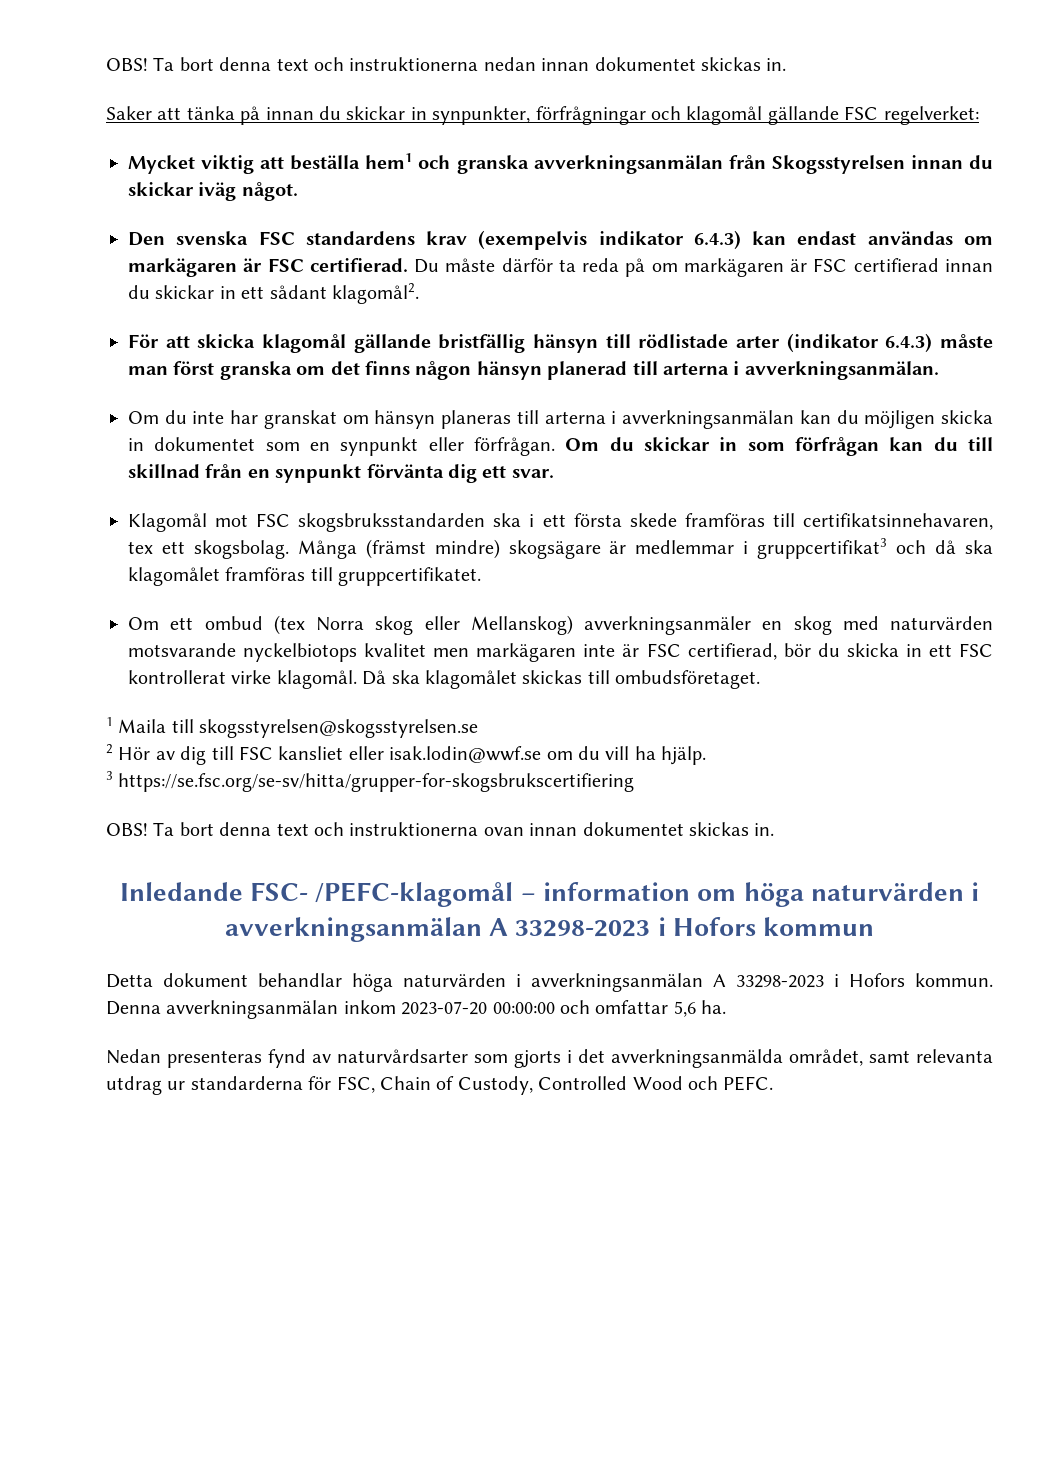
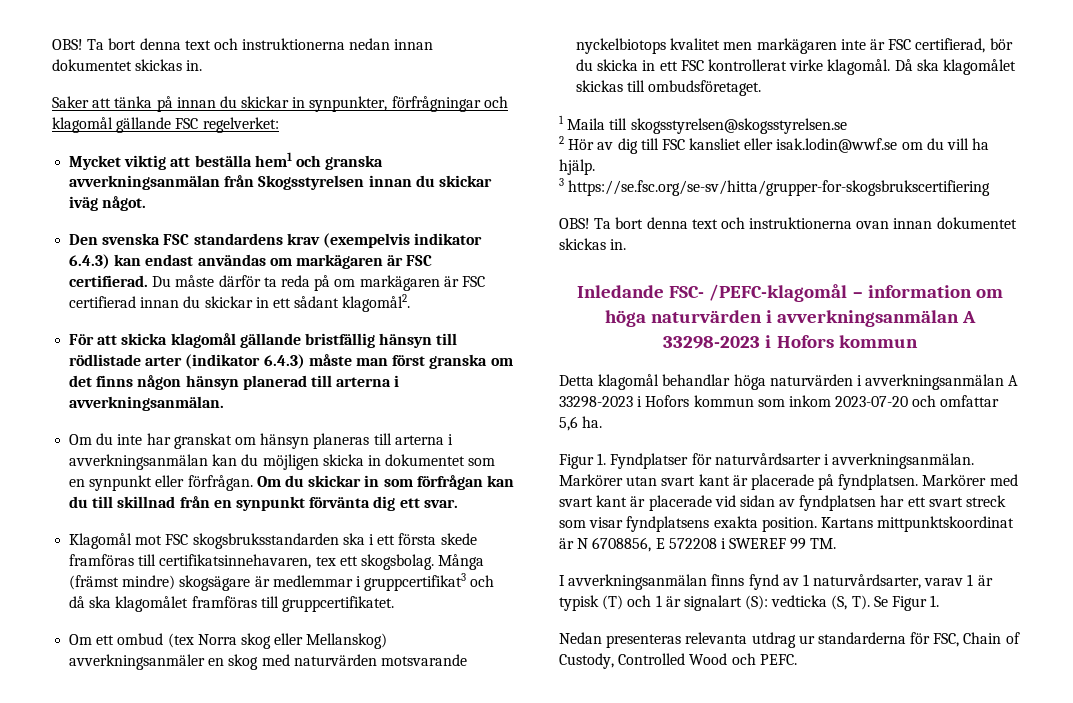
[163,973,248,987] dokument -> [598,374,660,390] klagomål
[915,973,993,987] [106,1000,339,1019] kommun. Denna avverkningsanmälan -> [693,395,785,407] kommun som
[492,1002,555,1014] 00:00:00 -> (909, 401) none
[106,1049,910,1068] Nedan presenteras fynd av naturvårdsarter som gjorts i det avverkningsanmälda området, samt -> [559,453,975,469] [559,474,1018,490] [559,495,1007,511] [559,516,1015,532] [559,537,837,552] [559,574,993,590] [559,595,940,611] [559,632,682,648] Figur 1. Fyndplatser för naturvårdsarter i avverkningsanmälan. Markörer utan svart kant är placerade på fyndplatsen. Markörer med svart kant är placerade vid sidan av fyndplatsen har ett svart streck som visar fyndplatsens exakta position. Kartans mittpunktskoordinat är N 6708856, E 572208 i SWEREF 99 TM. // I avverkningsanmälan finns fynd av 1 naturvårdsarter, varav 1 är typisk (T) och 1 är signalart (S): vedticka (S, T). Se Figur 1. // Nedan presenteras

